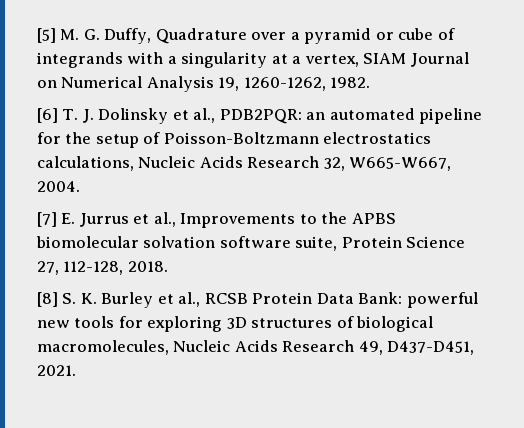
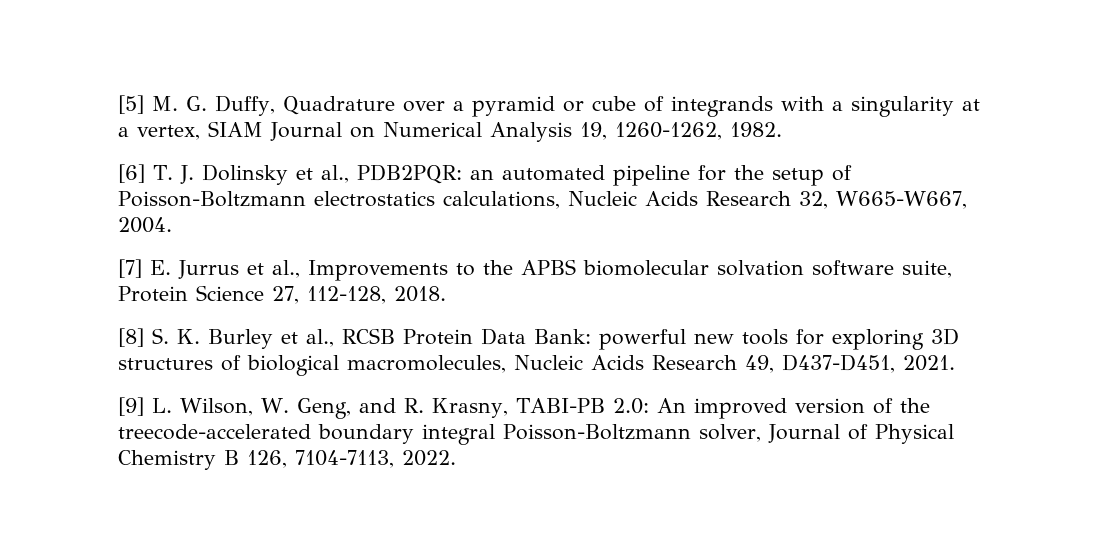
(76, 370) none -> [118,397,930,419] [118,424,954,445] [118,450,456,470] // [9] L. Wilson, W. Geng, and R. Krasny, TABI-PB 2.0: An improved version of the treecode-accelerated boundary integral Poisson-Boltzmann solver, Journal of Physical Chemistry B 126, 7104-7113, 2022.

